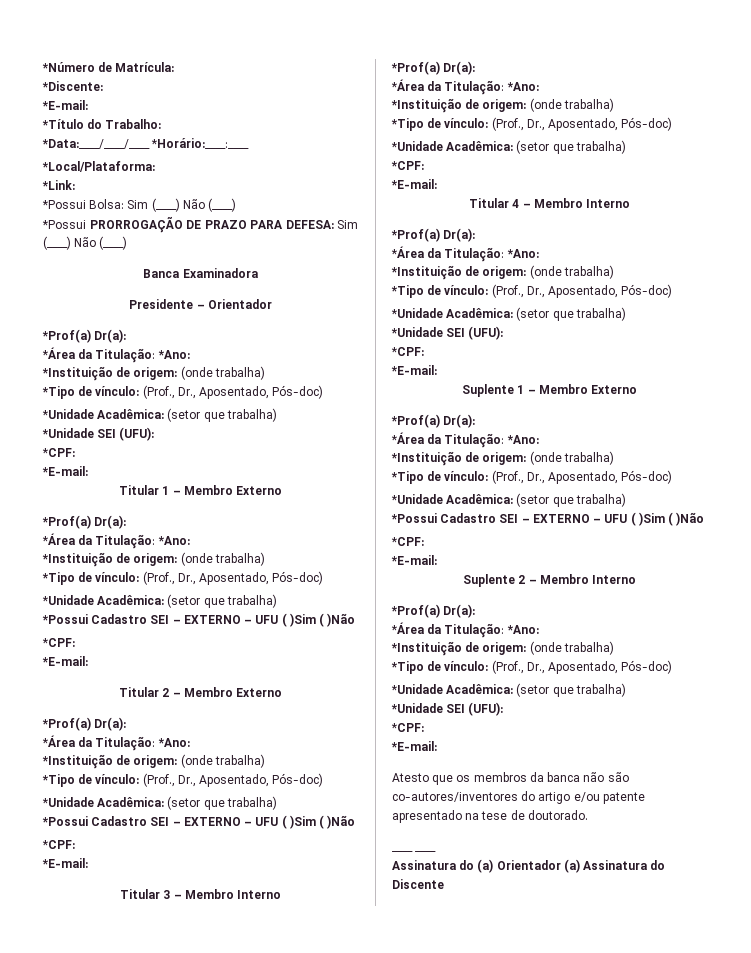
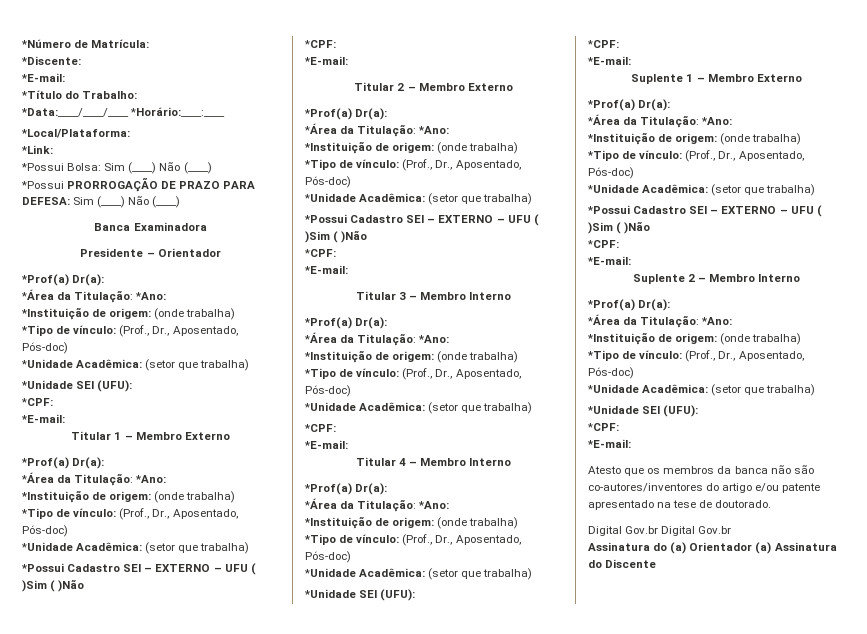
[392,851,437,852] ____ ____ -> [588,526,732,536] Digital Gov.br Digital Gov.br

